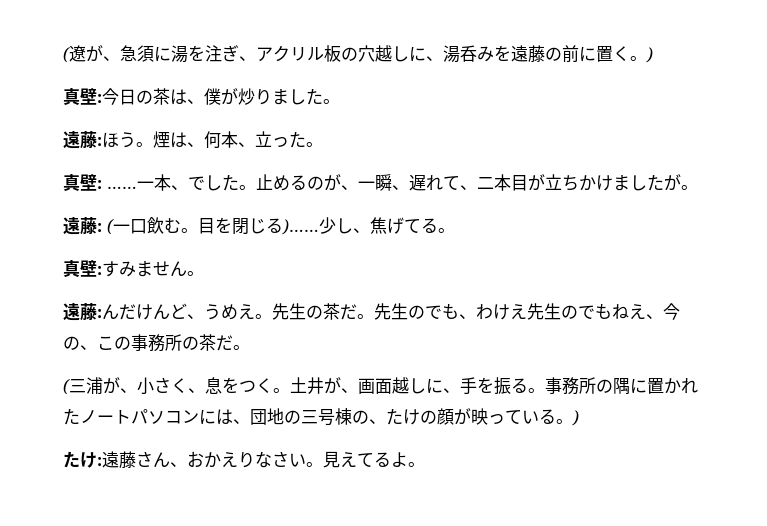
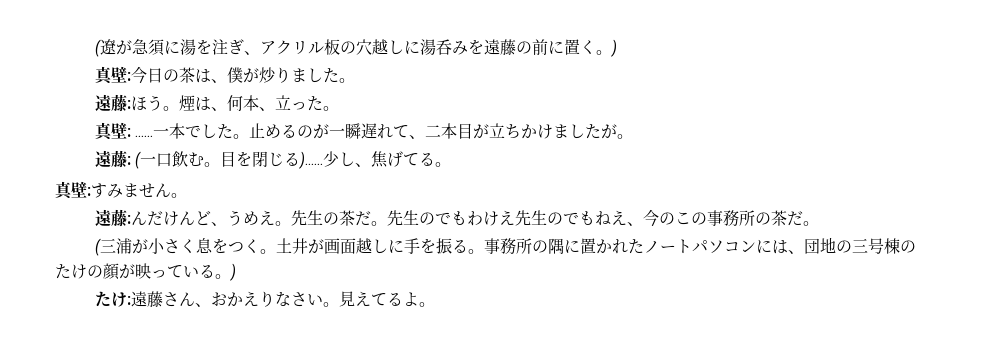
[103,56,120,61] 、 -> (132, 47) none
[426,56,443,61] 、 -> (420, 47) none
[170,185,188,190] 、 -> (186, 131) none
[340,174,409,191] 、一瞬、 -> [329,123,362,139] 一瞬
[459,314,476,319] 、 -> (467, 218) none
[80,345,97,350] 、 -> (675, 218) none
[120,377,205,395] 、小さく、 -> [147,238,196,254] 小さく
[341,388,358,393] 、 -> (324, 246) none
[443,388,460,393] 、 -> (404, 246) none
[369,419,386,424] 、 -> (916, 246) none

